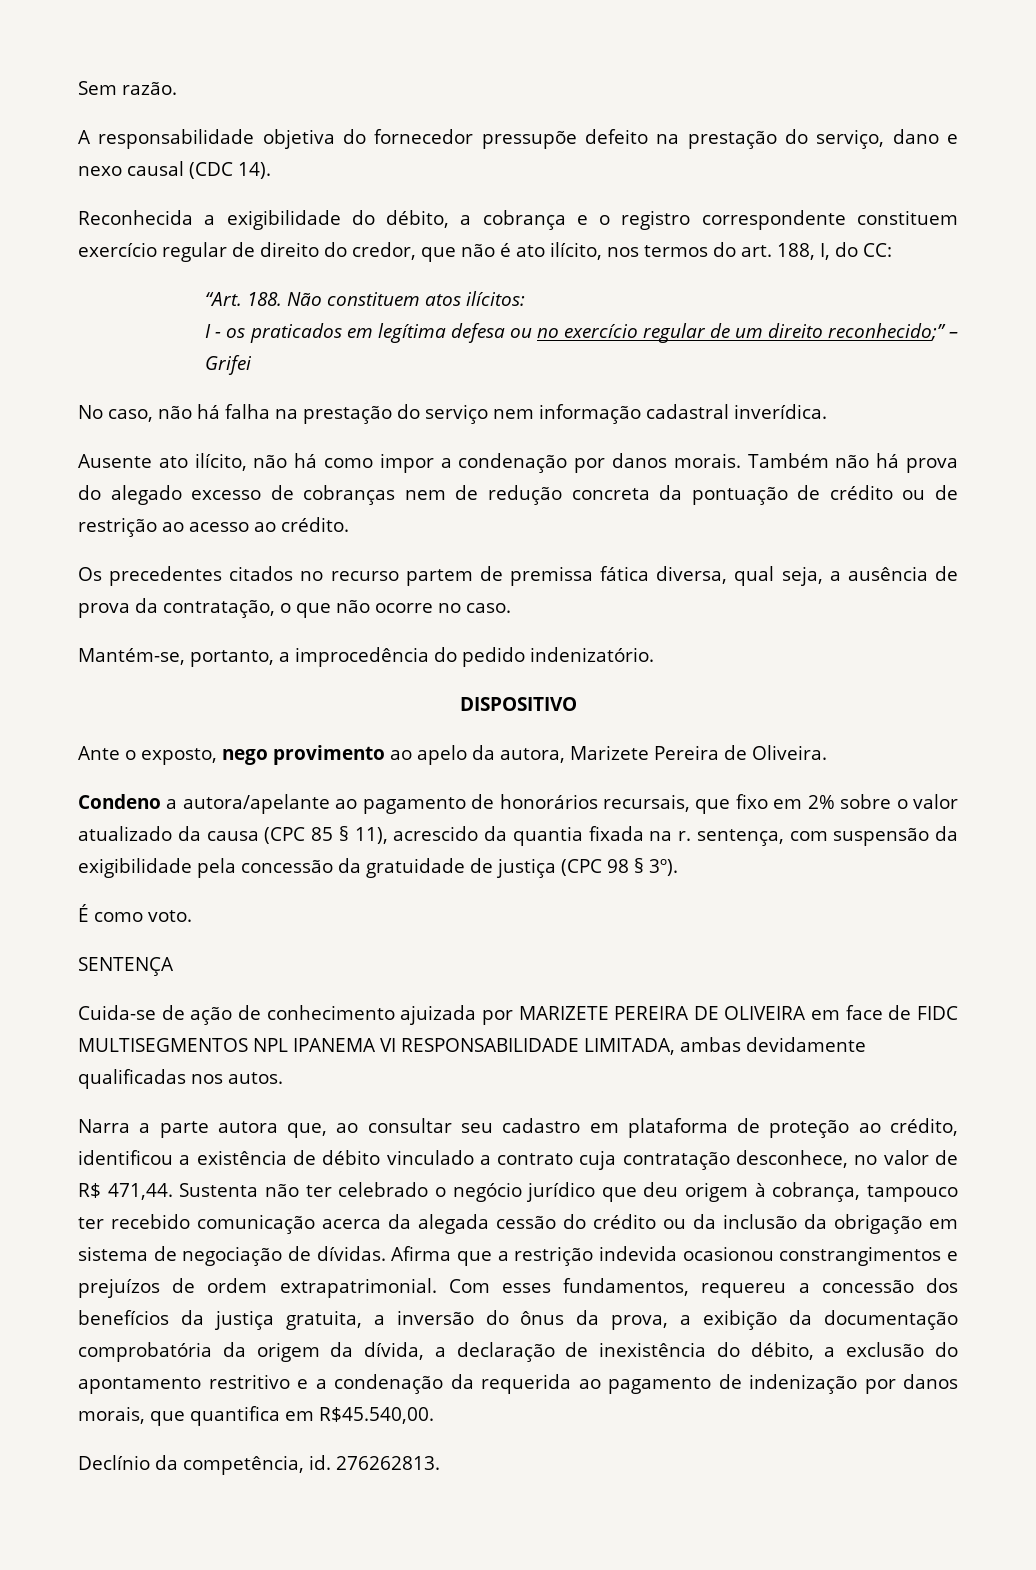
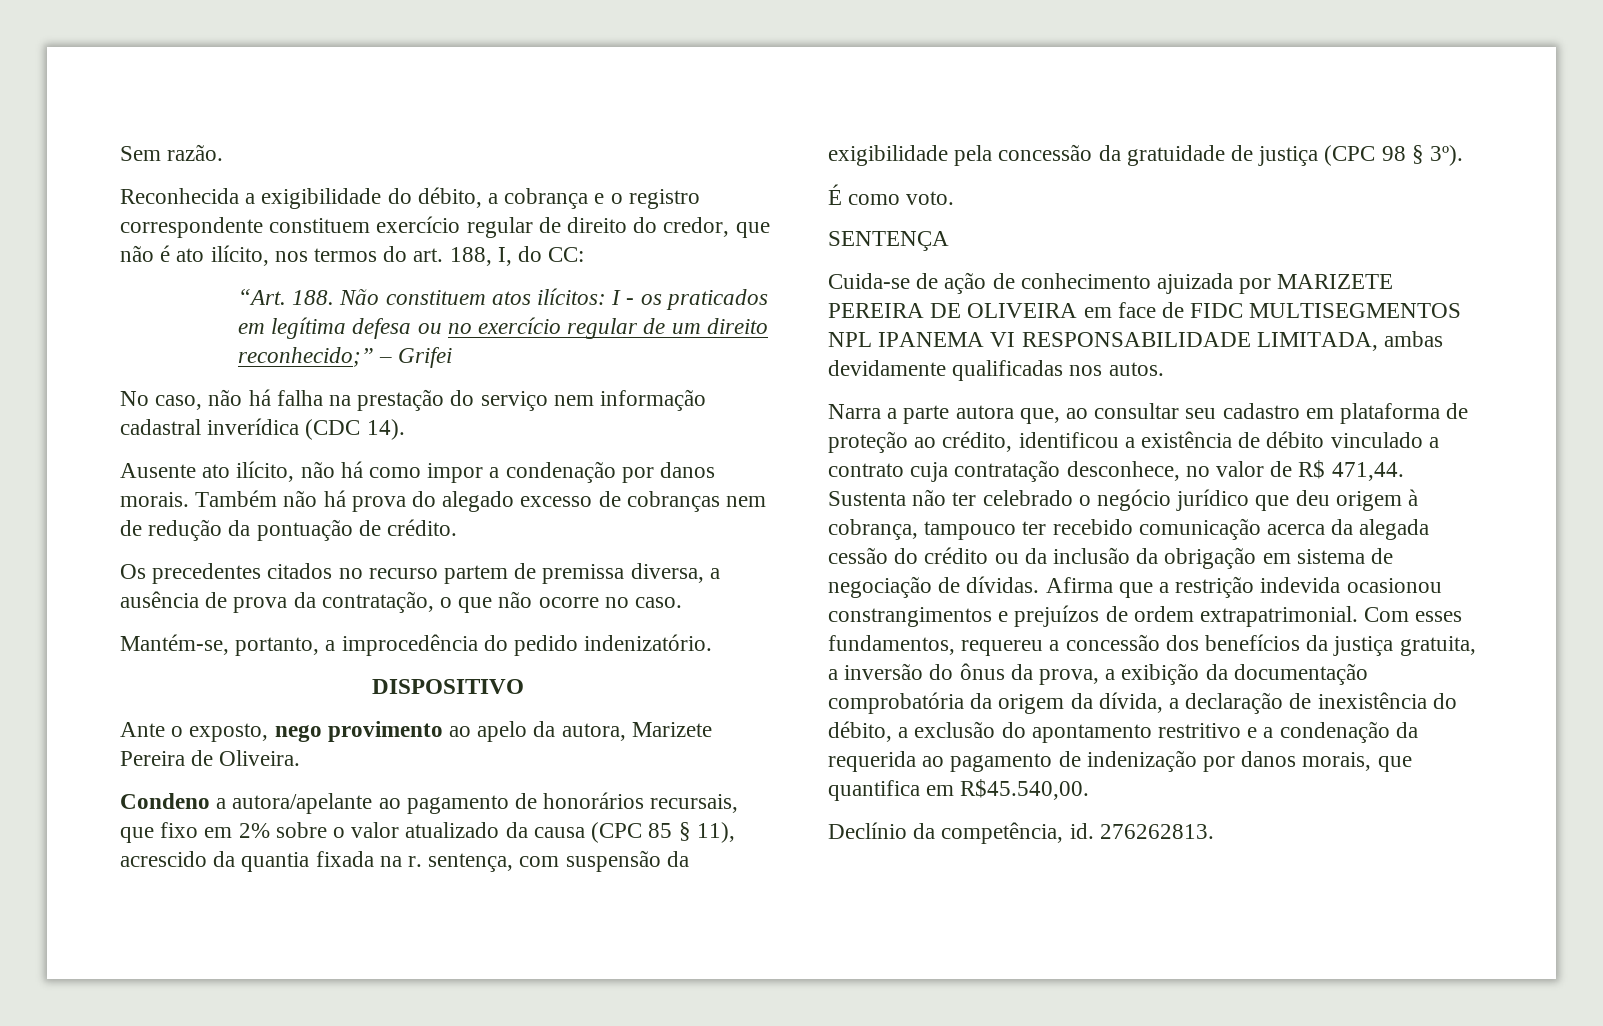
[78,129,959,149] [78,161,271,179] // A responsabilidade objetiva do fornecedor pressupõe defeito na prestação do serviço, dano e nexo causal (CDC 14). -> (224, 152) none
(526, 298) // -> (606, 296) none
[734,404,827,419] inverídica. -> [207,418,405,440] inverídica (CDC 14).
[571,488,650,500] concreta -> (223, 530) none
[829,485,958,500] [78,517,276,537] crédito ou de restrição ao acesso ao -> (381, 528) none
[600,566,823,586] fática diversa, qual seja, -> [630,563,704,583] diversa,

